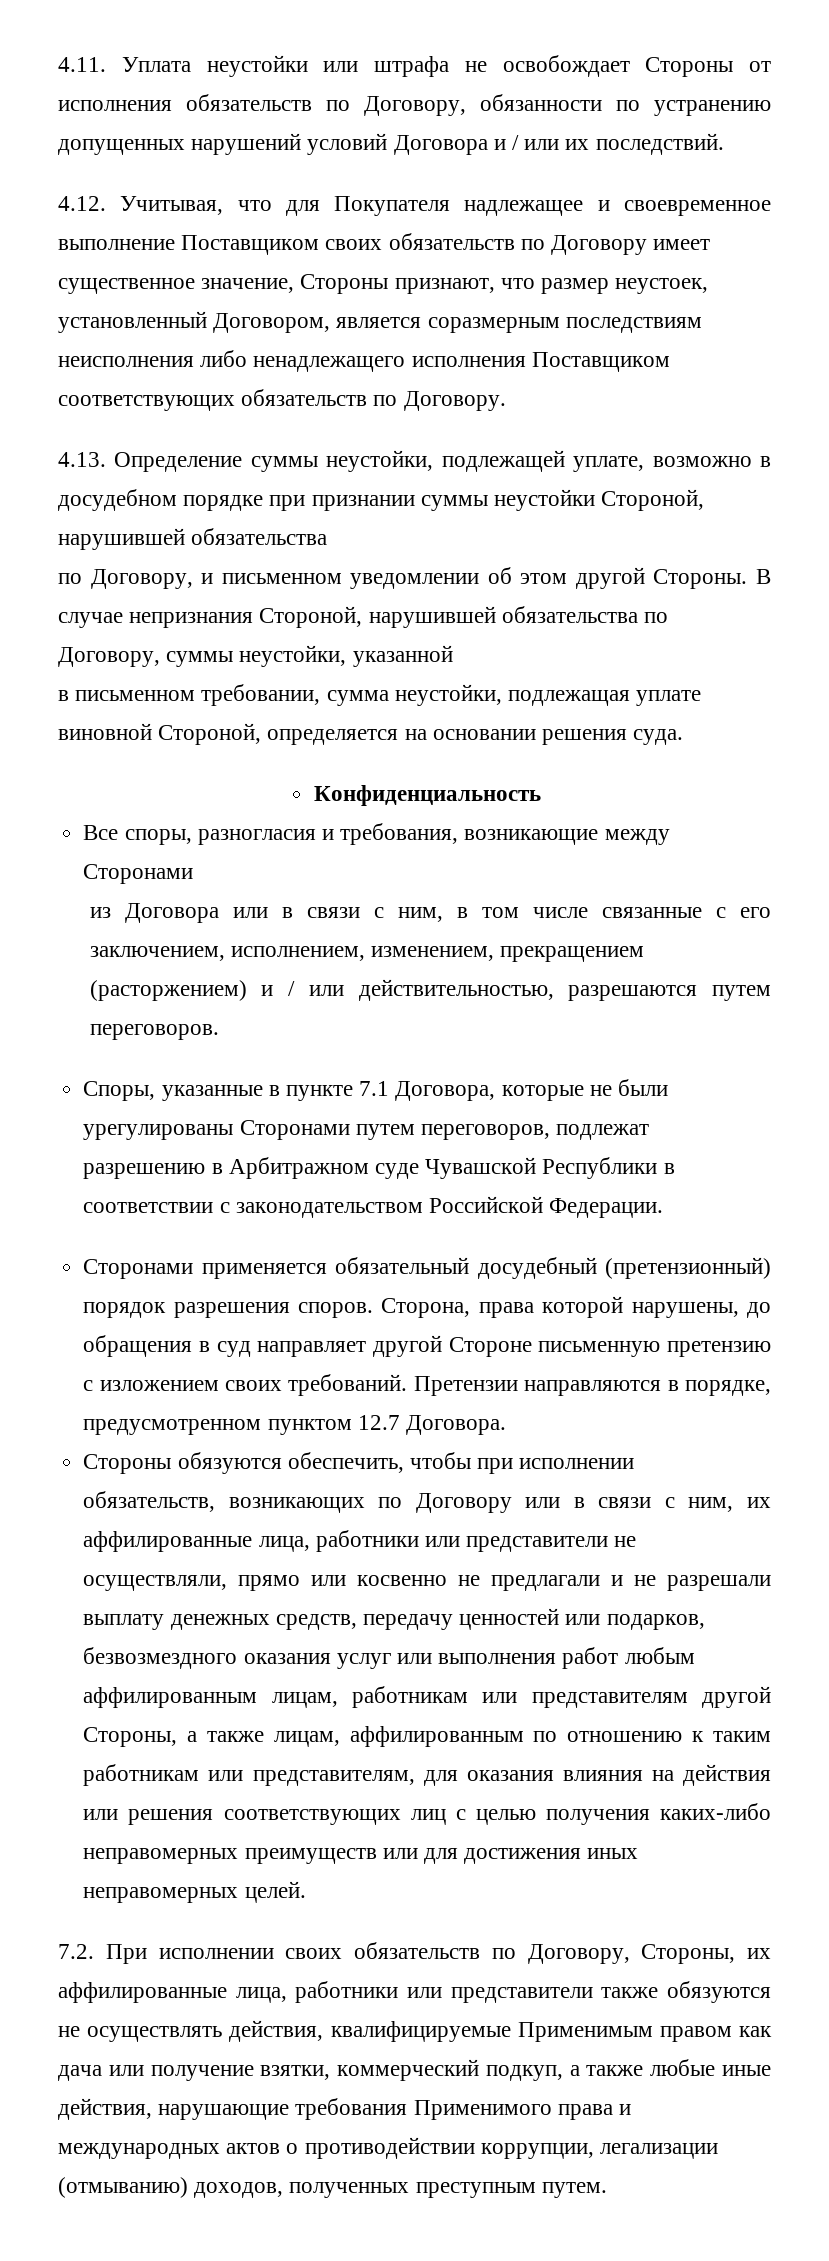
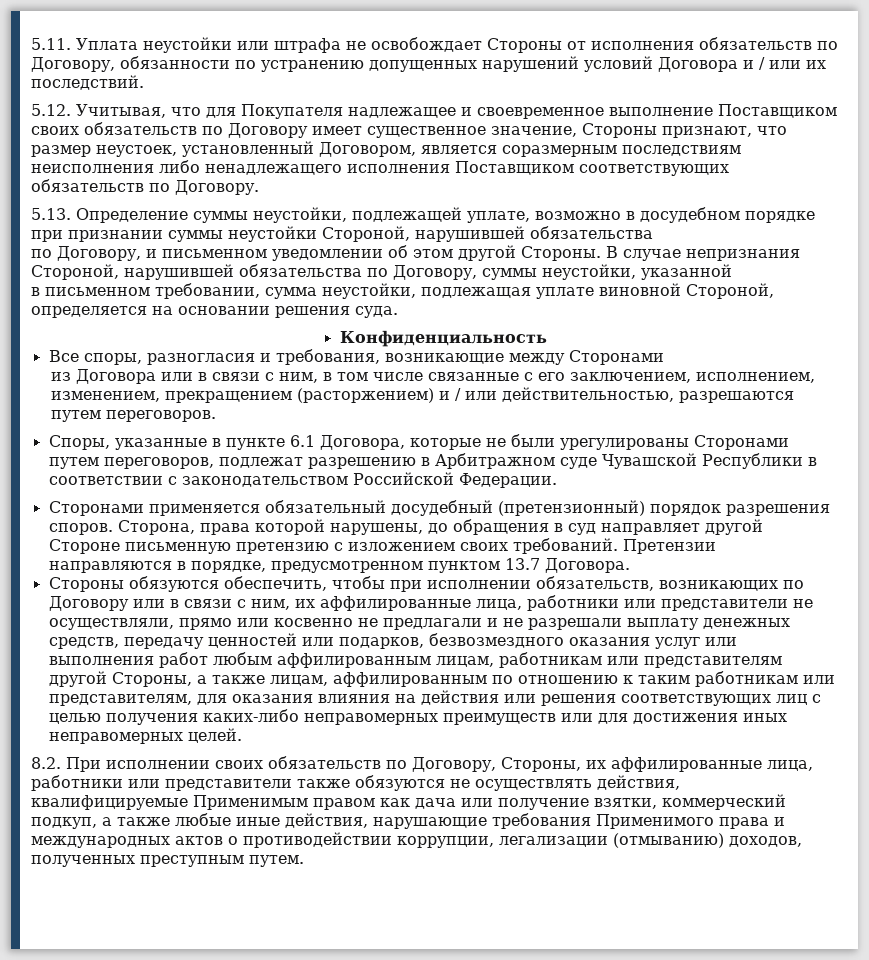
[58,57,106,72] 4.11. -> [31,38,71,50] 5.11.
[58,196,106,211] 4.12. -> [31,104,71,116] 5.12.
[58,452,106,467] 4.13. -> [31,208,71,220] 5.13.
[359,1081,390,1096] 7.1 -> [289,435,315,447] 6.1
[357,1415,400,1430] 12.7 -> [504,558,540,570] 13.7
[58,1944,94,1959] 7.2. -> [31,757,61,769] 8.2.

